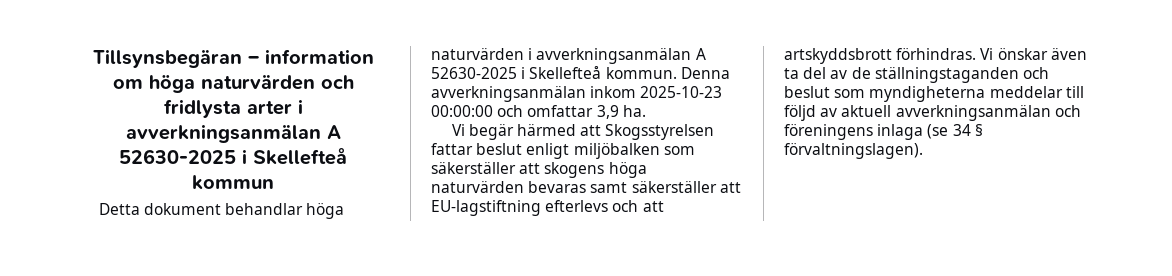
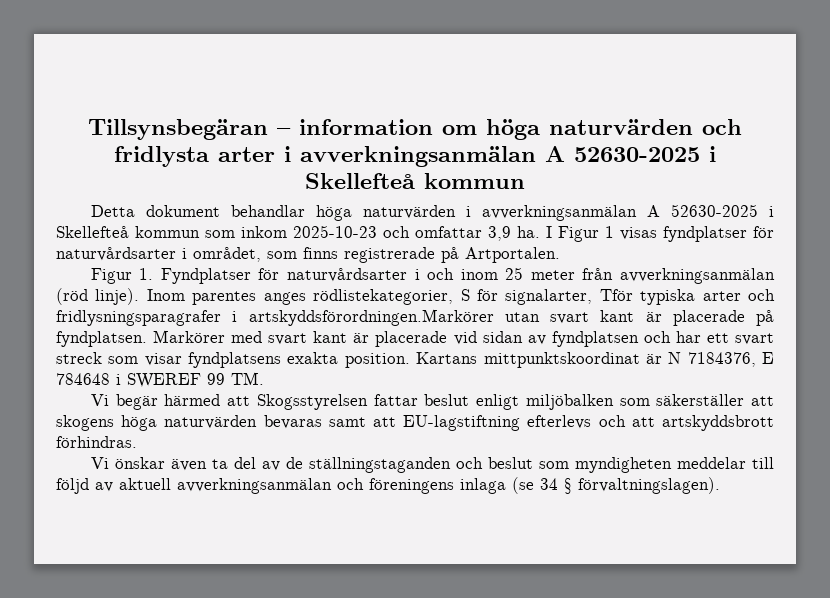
[605,67,730,79] [431,86,586,102] kommun. Denna avverkningsanmälan -> [135,226,235,238] kommun som
[431,105,493,117] 00:00:00 -> (377, 231) none
(646, 111) none -> [546,226,774,242] [56,247,560,263] [90,267,775,284] [56,288,775,305] [56,309,774,326] [56,330,774,347] [56,352,775,368] [56,372,264,388] I Figur 1 visas fyndplatser för naturvårdsarter i området, som finns registrerade på Artportalen. // Figur 1. Fyndplatser för naturvårdsarter i och inom 25 meter från avverkningsanmälan (röd linje). Inom parentes anges rödlistekategorier, S för signalarter, Tför typiska arter och fridlysningsparagrafer i artskyddsförordningen.Markörer utan svart kant är placerade på fyndplatsen. Markörer med svart kant är placerade vid sidan av fyndplatsen och har ett svart streck som visar fyndplatsens exakta position. Kartans mittpunktskoordinat är N 7184376, E 784648 i SWEREF 99 TM.
[631,181,717,193] säkerställer -> (366, 422) none
(977, 54) none -> (137, 442) //
[869,86,986,102] myndigheterna -> [574,457,672,473] myndigheten

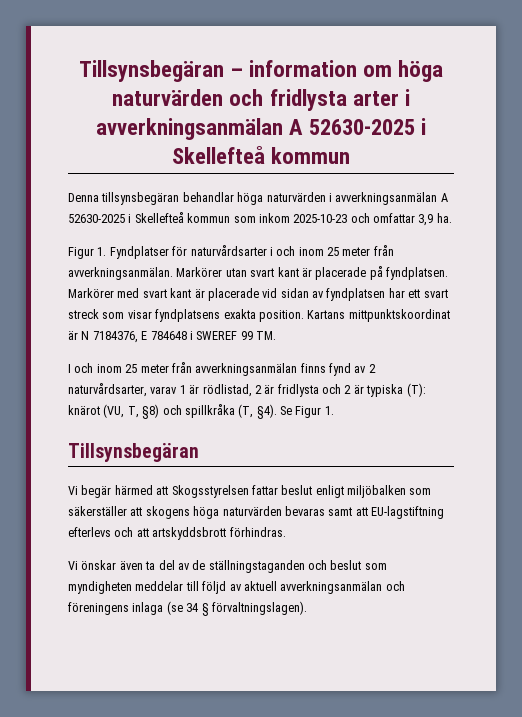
[90,205,220,217] Detta dokument -> [68,192,180,205] Denna tillsynsbegäran
[546,226,774,242] [56,247,560,263] I Figur 1 visas fyndplatser för naturvårdsarter i området, som finns registrerade på Artportalen. -> (452, 218) none
[620,268,775,284] [56,288,775,305] [56,309,494,326] avverkningsanmälan (röd linje). Inom parentes anges rödlistekategorier, S för signalarter, Tför typiska arter och fridlysningsparagrafer i artskyddsförordningen.Markörer -> [68,267,223,280] avverkningsanmälan. Markörer
[643,331,671,343] och -> (386, 294) none
(264, 378) none -> [68,362,376,376] [68,383,426,397] [68,404,334,419] [68,443,199,462] // I och inom 25 meter från avverkningsanmälan finns fynd av 2 naturvårdsarter, varav 1 är rödlistad, 2 är fridlysta och 2 är typiska (T): knärot (VU, T, §8) och spillkråka (T, §4). Se Figur 1. // Tillsynsbegäran

